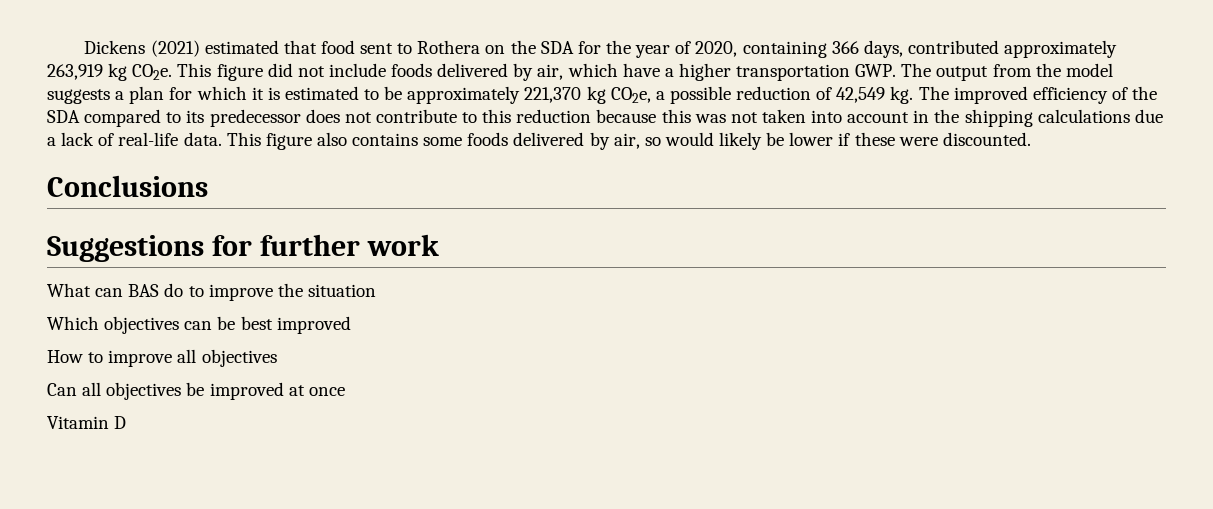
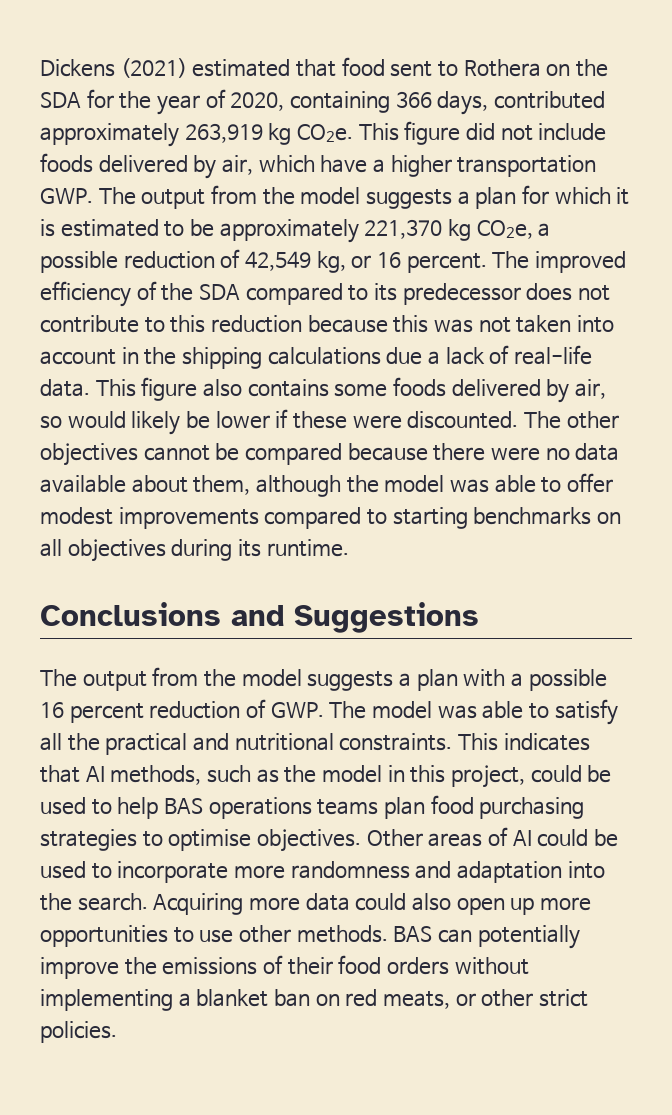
[890,86,914,104] kg. -> [316,251,487,273] kg, or 16 percent.
[47,175,208,197] [47,234,439,262] [47,283,376,301] [47,316,351,334] [47,349,277,367] [47,382,345,400] [47,416,127,429] // Conclusions // Suggestions for further work // What can BAS do to improve the situation // Which objectives can be best improved // How to improve all objectives // Can all objectives be improved at once // Vitamin D -> [523,411,619,429] [40,443,620,466] [40,473,614,497] [40,507,621,529] [40,539,349,562] [40,602,479,633] [40,667,607,691] [40,699,618,725] [40,733,590,755] [40,765,612,788] [40,795,585,819] [40,827,618,852] [40,861,605,883] [40,893,591,915] [40,925,580,949] [40,955,529,979] [40,989,588,1011] [40,1021,117,1043] The other objectives cannot be compared because there were no data available about them, although the model was able to offer modest improvements compared to starting benchmarks on all objectives during its runtime. // Conclusions and Suggestions // The output from the model suggests a plan with a possible 16 percent reduction of GWP. The model was able to satisfy all the practical and nutritional constraints. This indicates that AI methods, such as the model in this project, could be used to help BAS operations teams plan food purchasing strategies to optimise objectives. Other areas of AI could be used to incorporate more randomness and adaptation into the search. Acquiring more data could also open up more opportunities to use other methods. BAS can potentially improve the emissions of their food orders without implementing a blanket ban on red meats, or other strict policies.

